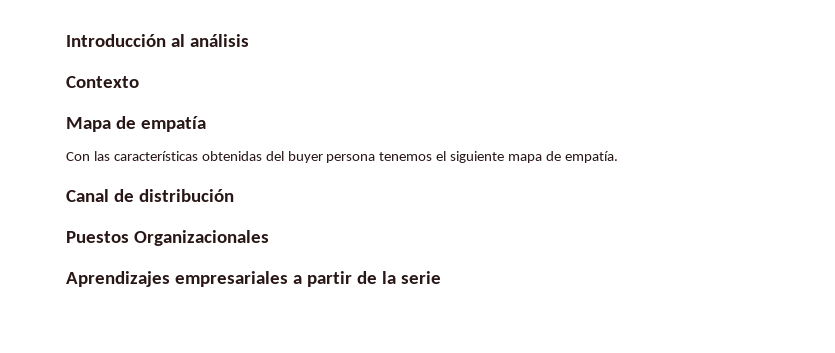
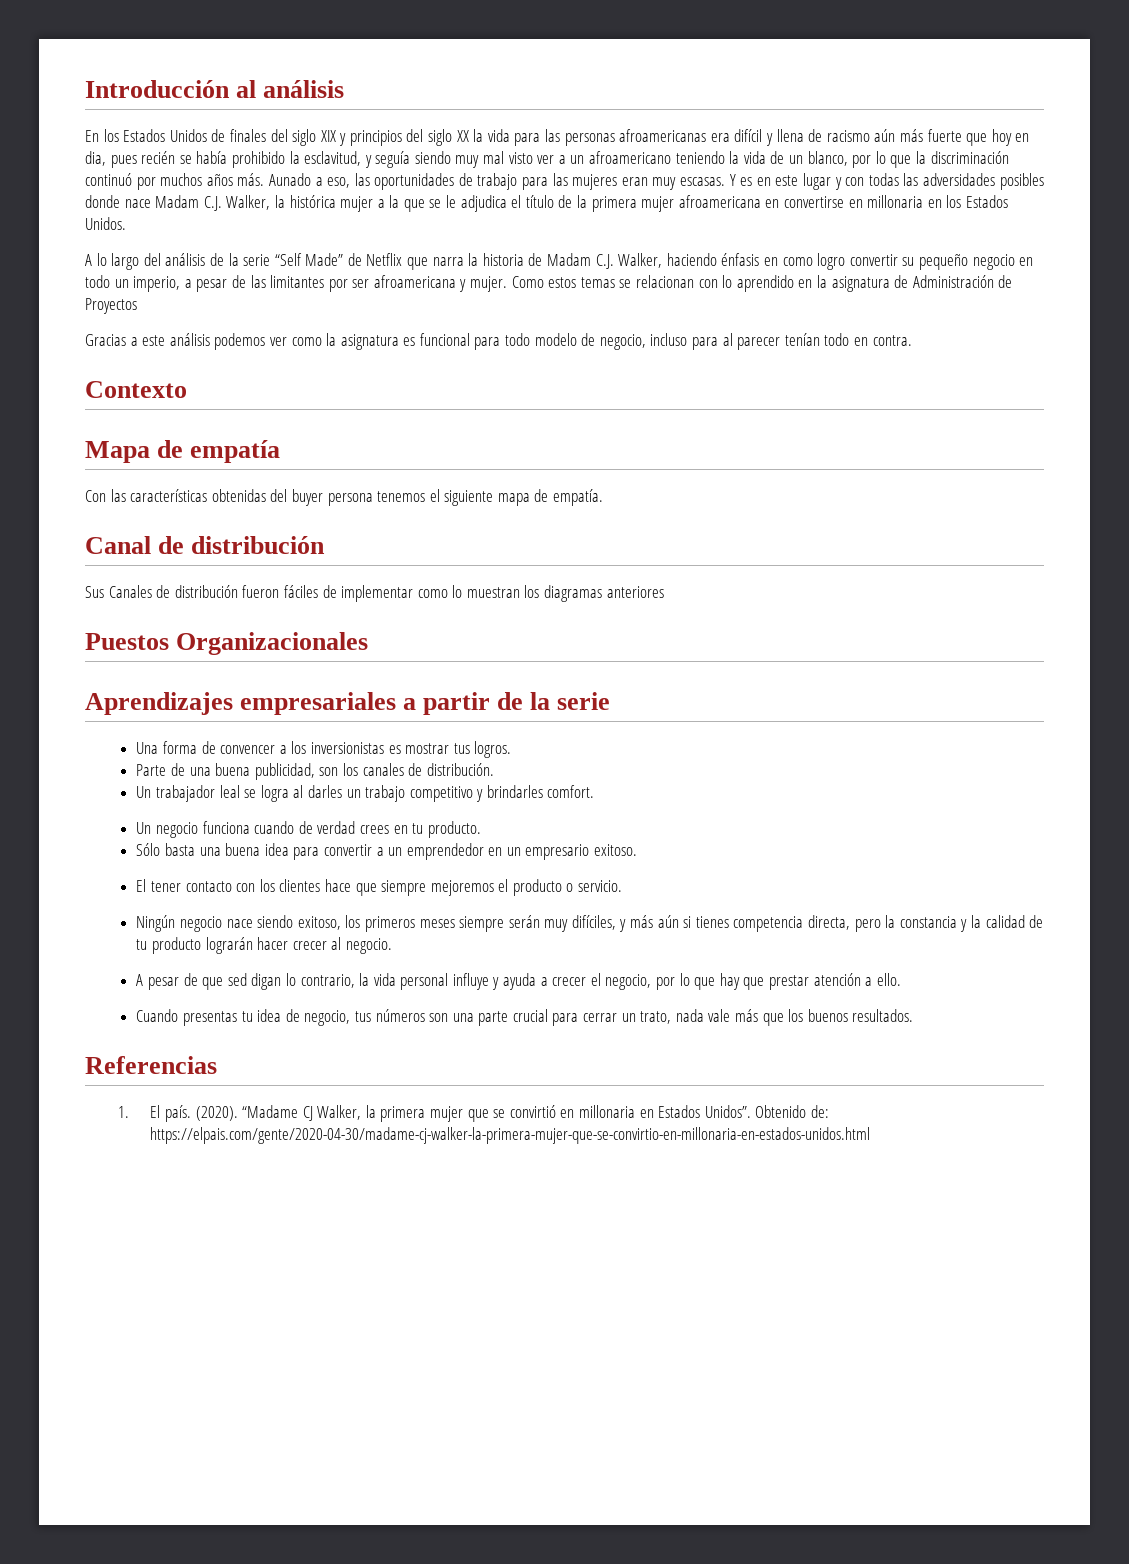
(249, 40) none -> [85,129,1030,146] [85,151,1009,168] [85,173,1044,190] [85,195,1008,212] [85,217,126,230] [85,253,1034,270] [85,275,1013,292] [85,298,137,314] [85,333,912,350] // En los Estados Unidos de finales del siglo XIX y principios del siglo XX la vida para las personas afroamericanas era difícil y llena de racismo aún más fuerte que hoy en dia, pues recién se había prohibido la esclavitud, y seguía siendo muy mal visto ver a un afroamericano teniendo la vida de un blanco, por lo que la discriminación continuó por muchos años más. Aunado a eso, las oportunidades de trabajo para las mujeres eran muy escasas. Y es en este lugar y con todas las adversidades posibles donde nace Madam C.J. Walker, la histórica mujer a la que se le adjudica el título de la primera mujer afroamericana en convertirse en millonaria en los Estados Unidos. // A lo largo del análisis de la serie “Self Made” de Netflix que narra la historia de Madam C.J. Walker, haciendo énfasis en como logro convertir su pequeño negocio en todo un imperio, a pesar de las limitantes por ser afroamericana y mujer. Como estos temas se relacionan con lo aprendido en la asignatura de Administración de Proyectos // Gracias a este análisis podemos ver como la asignatura es funcional para todo modelo de negocio, incluso para al parecer tenían todo en contra.
(234, 195) none -> [85,585,664,602] // Sus Canales de distribución fueron fáciles de implementar como lo muestran los diagramas anteriores
(441, 277) none -> [136,741,512,758] [136,763,494,780] [136,785,595,802] [136,821,481,838] [136,843,638,860] [136,879,623,896] [136,915,1044,932] [136,937,392,954] [136,973,901,990] [136,1009,914,1026] [85,1056,217,1074] [117,1105,829,1122] [150,1127,871,1144] // Una forma de convencer a los inversionistas es mostrar tus logros. // Parte de una buena publicidad, son los canales de distribución. // Un trabajador leal se logra al darles un trabajo competitivo y brindarles comfort. // Un negocio funciona cuando de verdad crees en tu producto. // Sólo basta una buena idea para convertir a un emprendedor en un empresario exitoso. // El tener contacto con los clientes hace que siempre mejoremos el producto o servicio. // Ningún negocio nace siendo exitoso, los primeros meses siempre serán muy difíciles, y más aún si tienes competencia directa, pero la constancia y la calidad de tu producto lograrán hacer crecer al negocio. // A pesar de que sed digan lo contrario, la vida personal influye y ayuda a crecer el negocio, por lo que hay que prestar atención a ello. // Cuando presentas tu idea de negocio, tus números son una parte crucial para cerrar un trato, nada vale más que los buenos resultados. // Referencias // 1. El país. (2020). “Madame CJ Walker, la primera mujer que se convirtió en millonaria en Estados Unidos”. Obtenido de: https://elpais.com/gente/2020-04-30/madame-cj-walker-la-primera-mujer-que-se-convirtio-en-millonaria-en-estados-unidos.html

